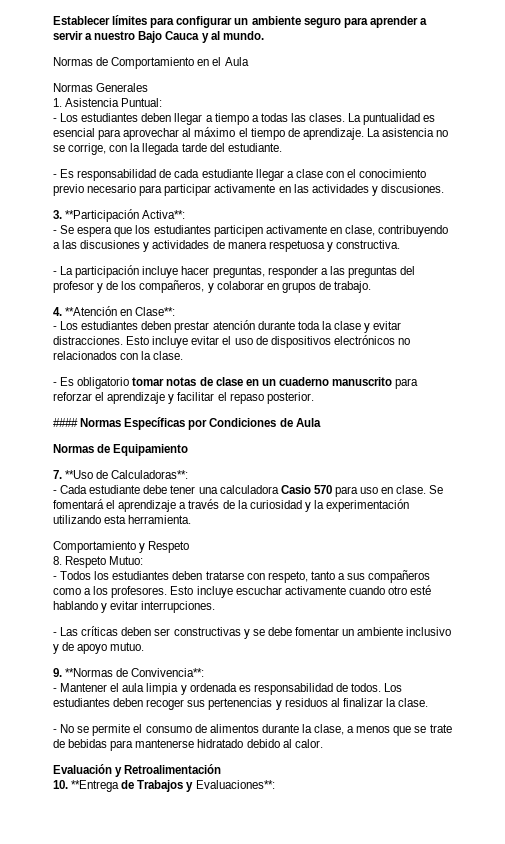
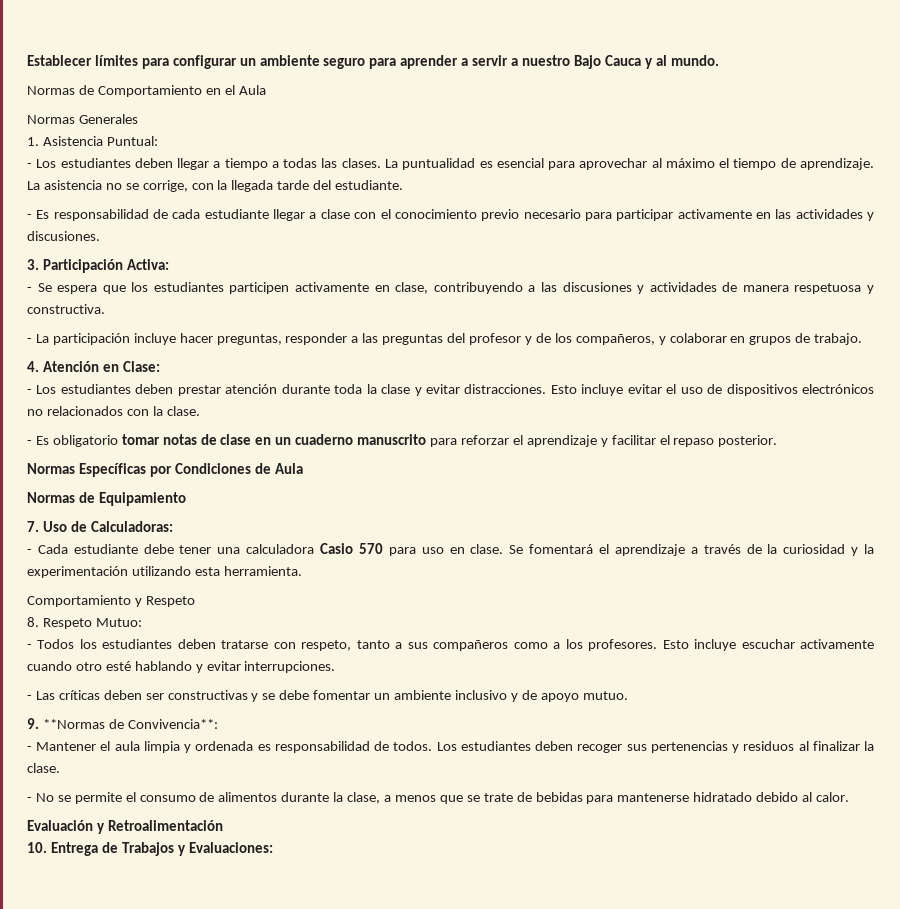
[65,209,186,222] **Participación Activa**: -> [42,259,169,273] Participación Activa:
[65,306,176,316] **Atención en Clase**: -> [42,361,160,372] Atención en Clase:
[53,418,78,427] #### -> (778, 441) none
[65,470,189,479] **Uso de Calculadoras**: -> [42,521,173,532] Uso de Calculadoras:
[71,780,120,792] **Entrega -> [50,842,98,856] Entrega
[195,780,275,789] Evaluaciones**: -> [188,842,273,853] Evaluaciones:

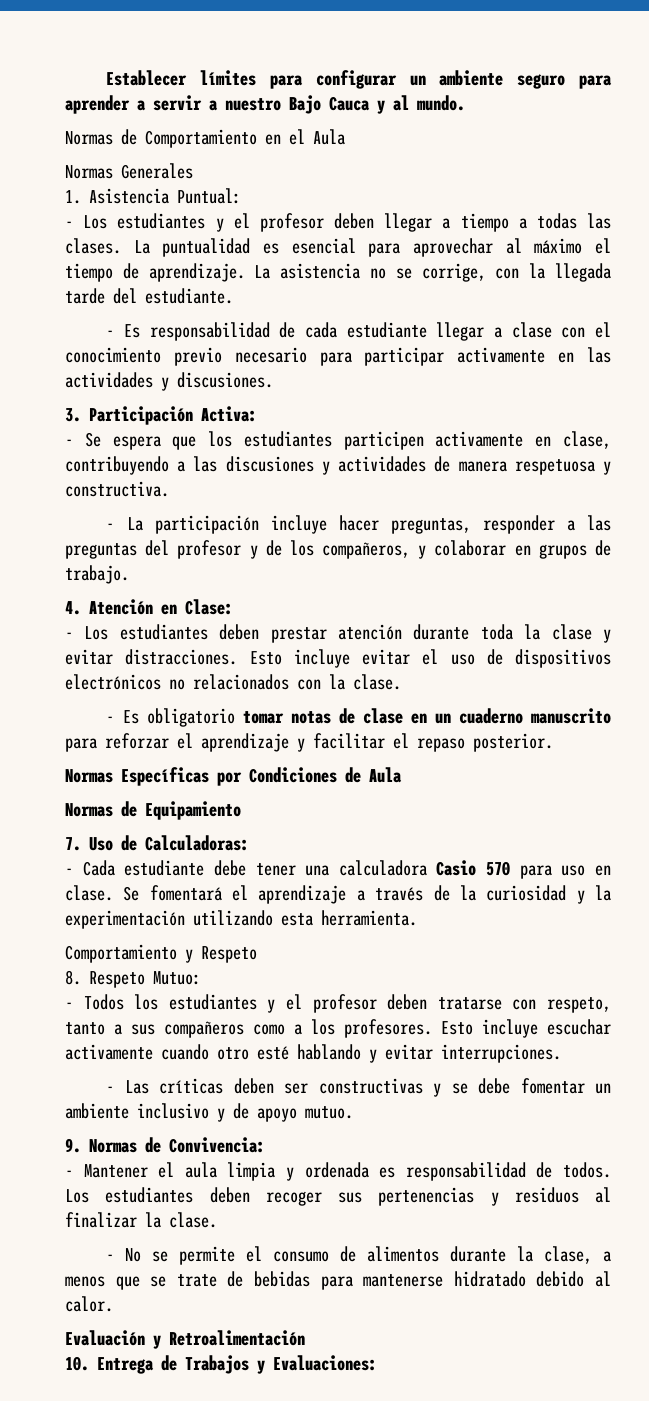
(131, 163) none -> [215,213,324,232] y el profesor
(173, 644) none -> [267,994,377,1013] y el profesor
[42,719,218,729] **Normas de Convivencia**: -> [89,1137,265,1153] Normas de Convivencia:

